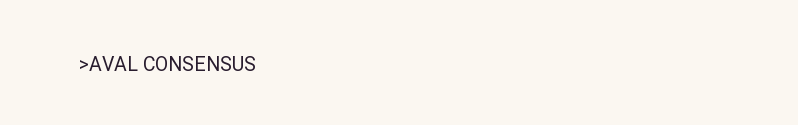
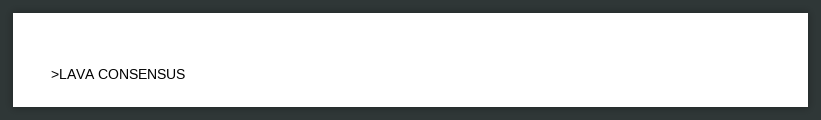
[79,56,138,71] >AVAL -> [51,69,95,79] >LAVA

